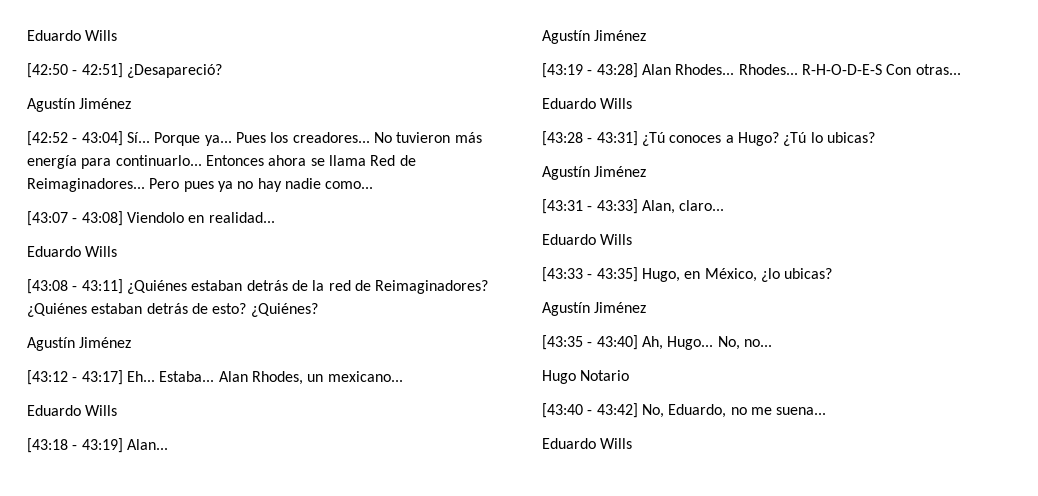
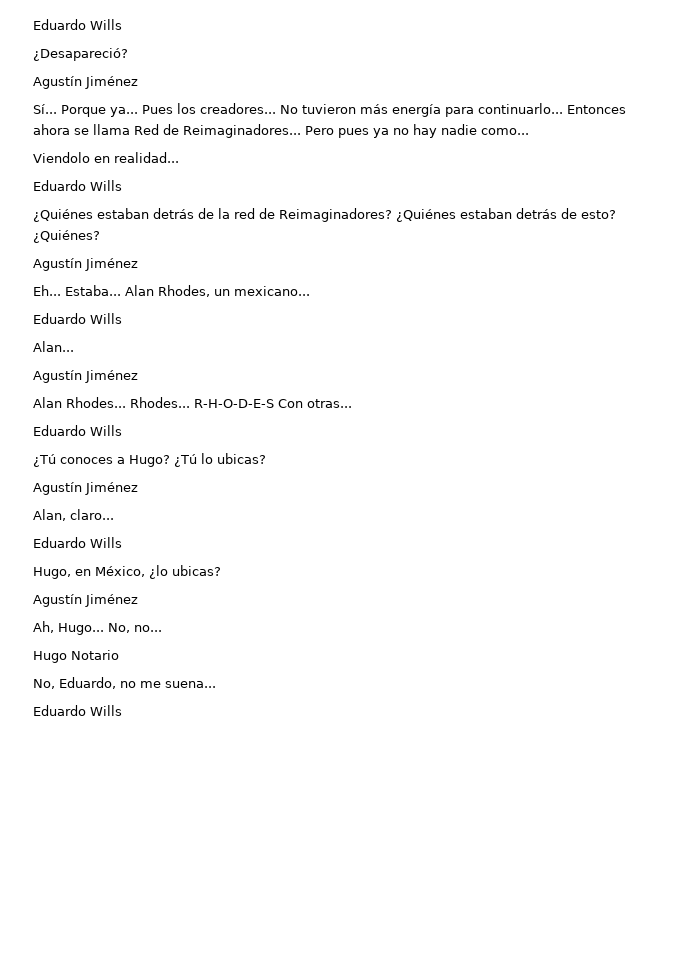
[27,30,118,41] [27,63,123,78] Eduardo Wills // [42:50 - 42:51] -> [33,19,122,30] Eduardo Wills //
[27,131,123,146] [42:52 - 43:04] -> (138, 82) none
[27,211,123,226] [43:07 - 43:08] -> (529, 131) none
[27,279,123,294] [43:08 - 43:11] -> (122, 185) none
[27,370,123,385] [43:12 - 43:17] -> (138, 264) none
[27,438,123,453] [43:18 - 43:19] -> (122, 318) none
[542,63,638,78] [43:19 - 43:28] -> (138, 376) none
[542,131,638,146] [43:28 - 43:31] -> (122, 430) none
[542,199,638,214] [43:31 - 43:33] -> (138, 488) none
[542,267,638,282] [43:33 - 43:35] -> (122, 542) none
[542,335,638,350] [43:35 - 43:40] -> (138, 600) none
[542,403,638,418] [43:40 - 43:42] -> (119, 655) none

